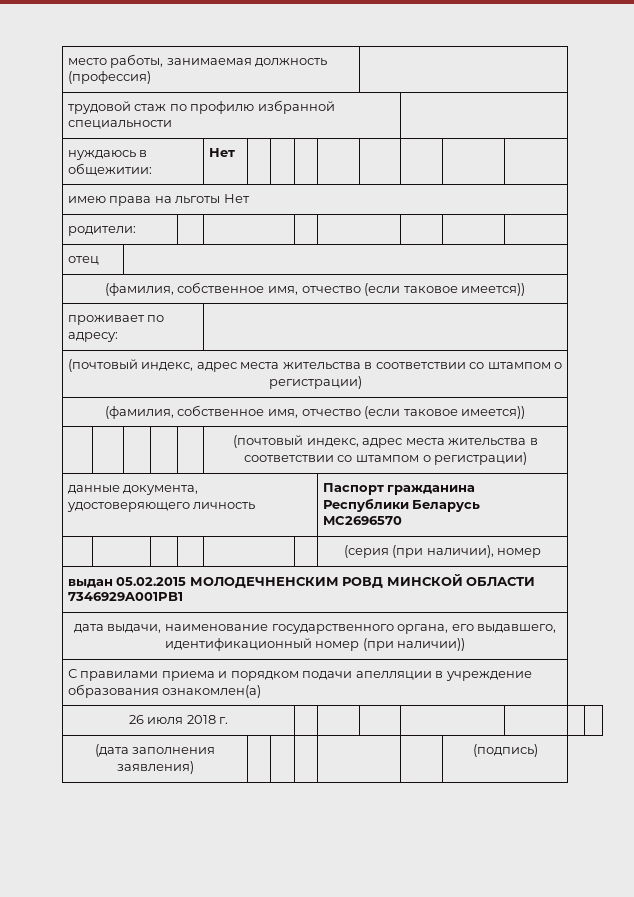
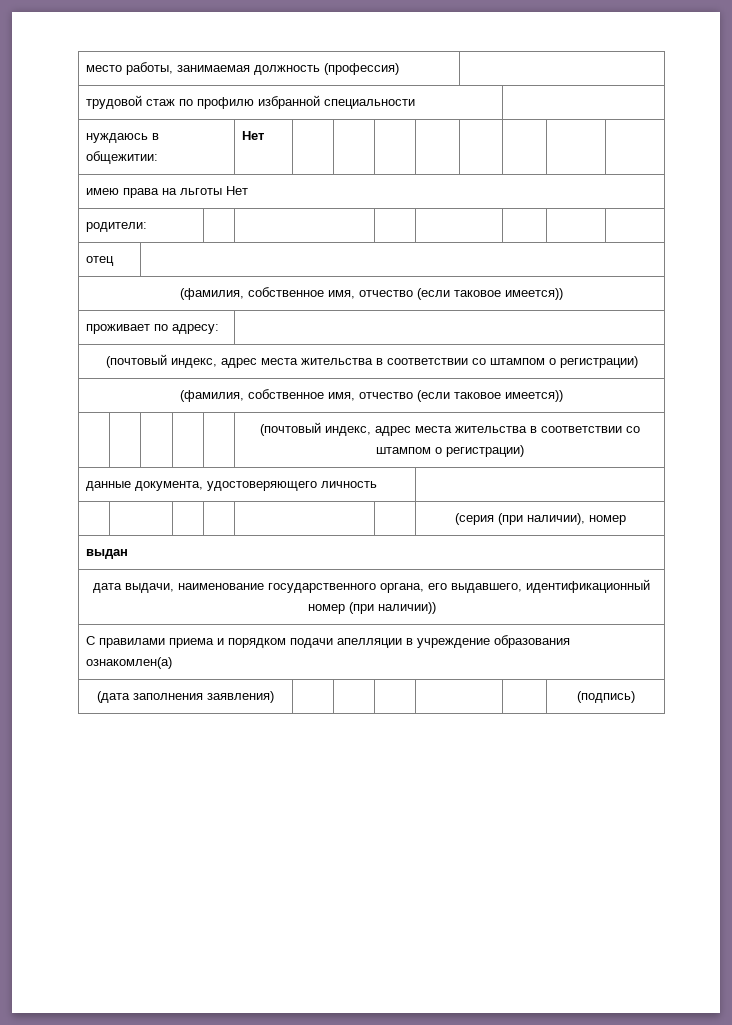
[322,483,476,495] [322,498,481,512] [322,516,402,525] Паспорт гражданина Республики Беларусь MC2696570 -> (378, 484) none
[116,574,536,588] [67,592,183,601] 05.02.2015 МОЛОДЕЧНЕНСКИМ РОВД МИНСКОЙ ОБЛАСТИ 7346929A001PB1 -> (129, 554) none
[128,715,229,724] // 26 июля 2018 г. | | | | | | | -> (173, 663) none

